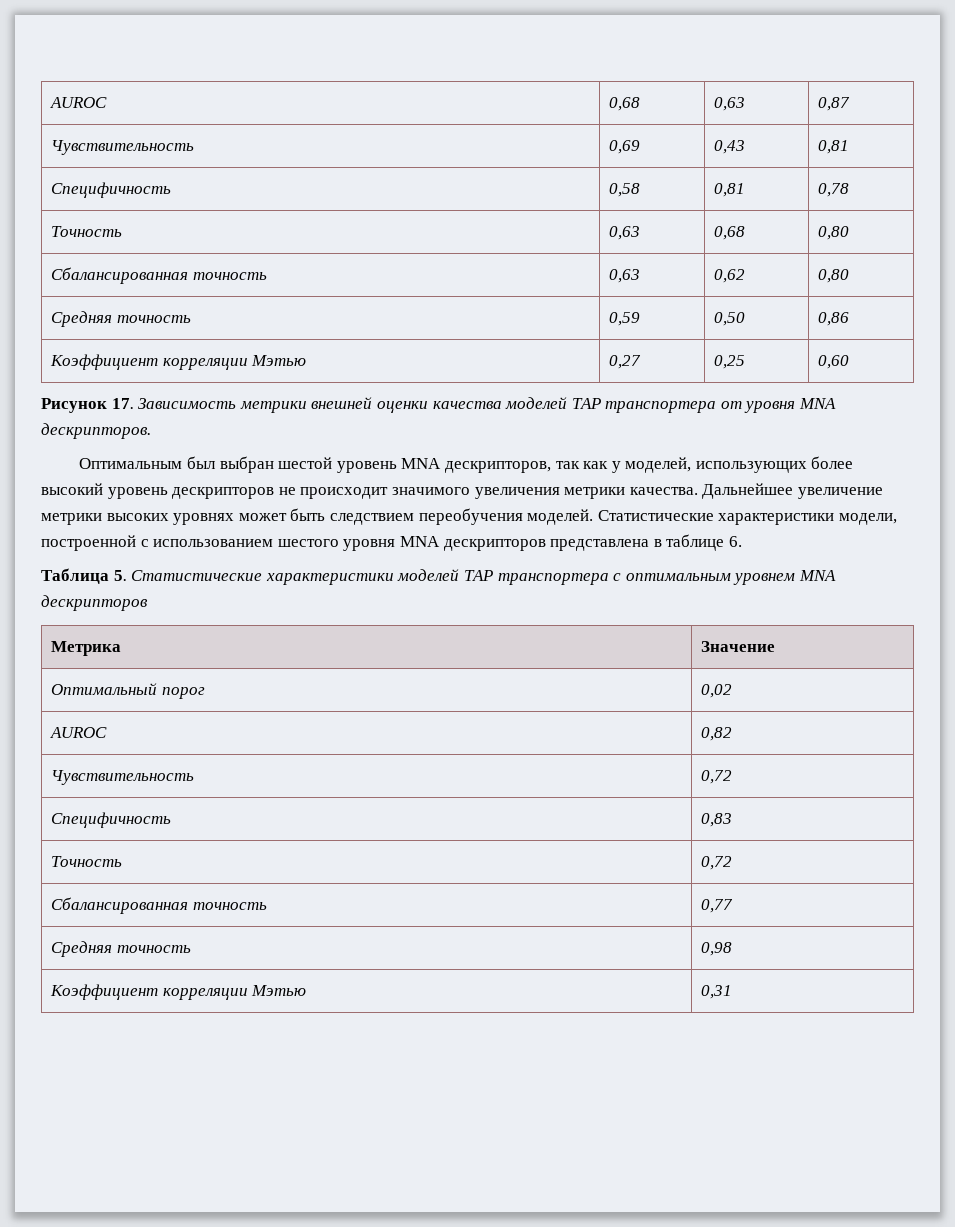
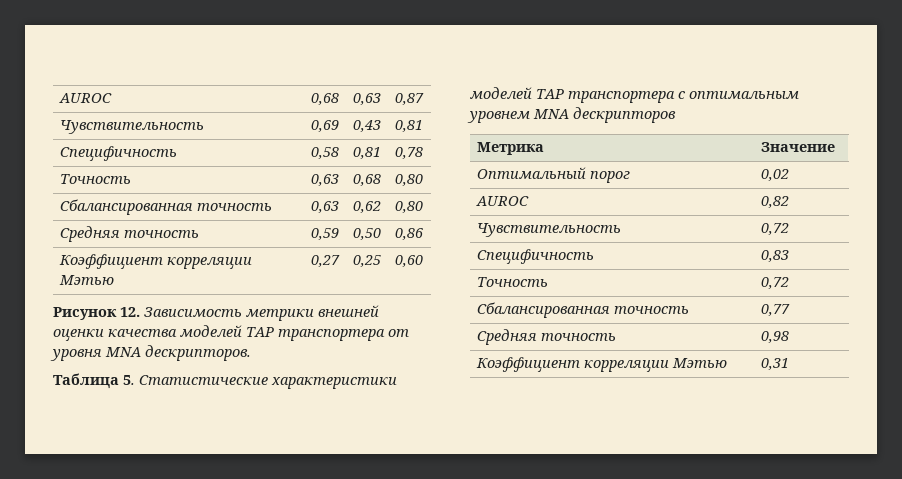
[111,398,134,409] 17. -> [120,307,140,317] 12.
[79,456,854,473] [41,483,883,499] [41,508,897,525] [41,534,742,551] // Оптимальным был выбран шестой уровень MNA дескрипторов, так как у моделей, использующих более высокий уровень дескрипторов не происходит значимого увеличения метрики качества. Дальнейшее увеличение метрики высоких уровнях может быть следствием переобучения моделей. Статистические характеристики модели, построенной с использованием шестого уровня MNA дескрипторов представлена в таблице 6. -> (251, 353) none

